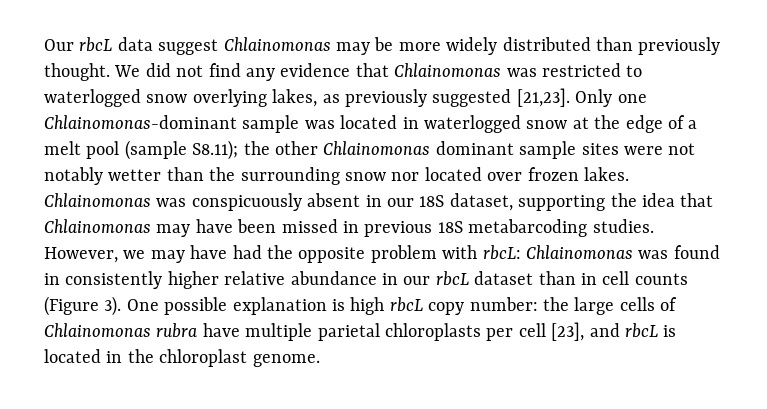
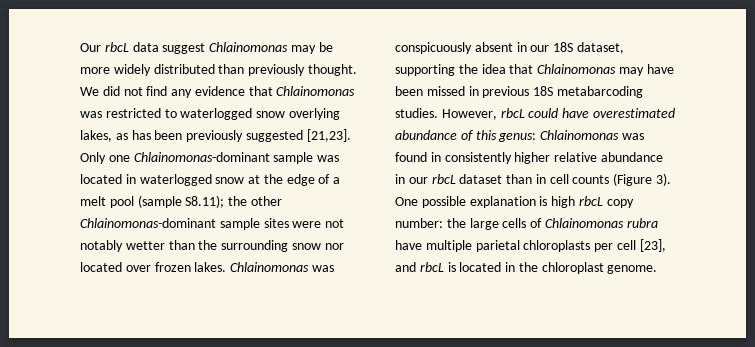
(340, 98) none -> [131,130,183,140] has been
[323,141,514,155] Chlainomonas dominant -> [80,218,216,228] Chlainomonas-dominant
[123,245,521,263] we may have had the opposite problem with rbcL: -> [500,108,675,118] [395,130,537,142] rbcL could have overestimated abundance of this genus:

